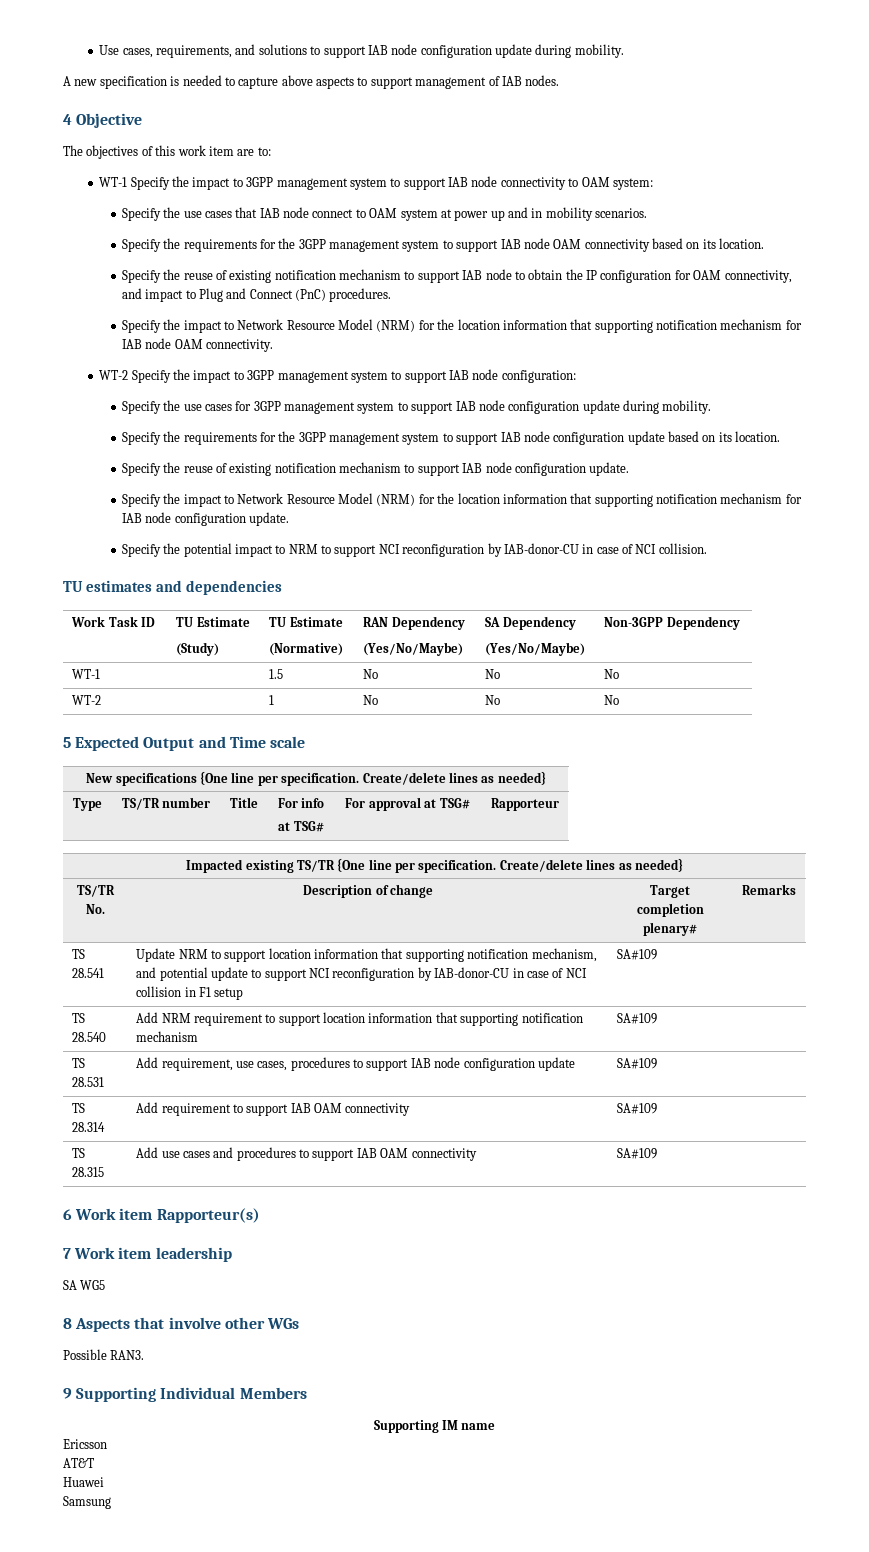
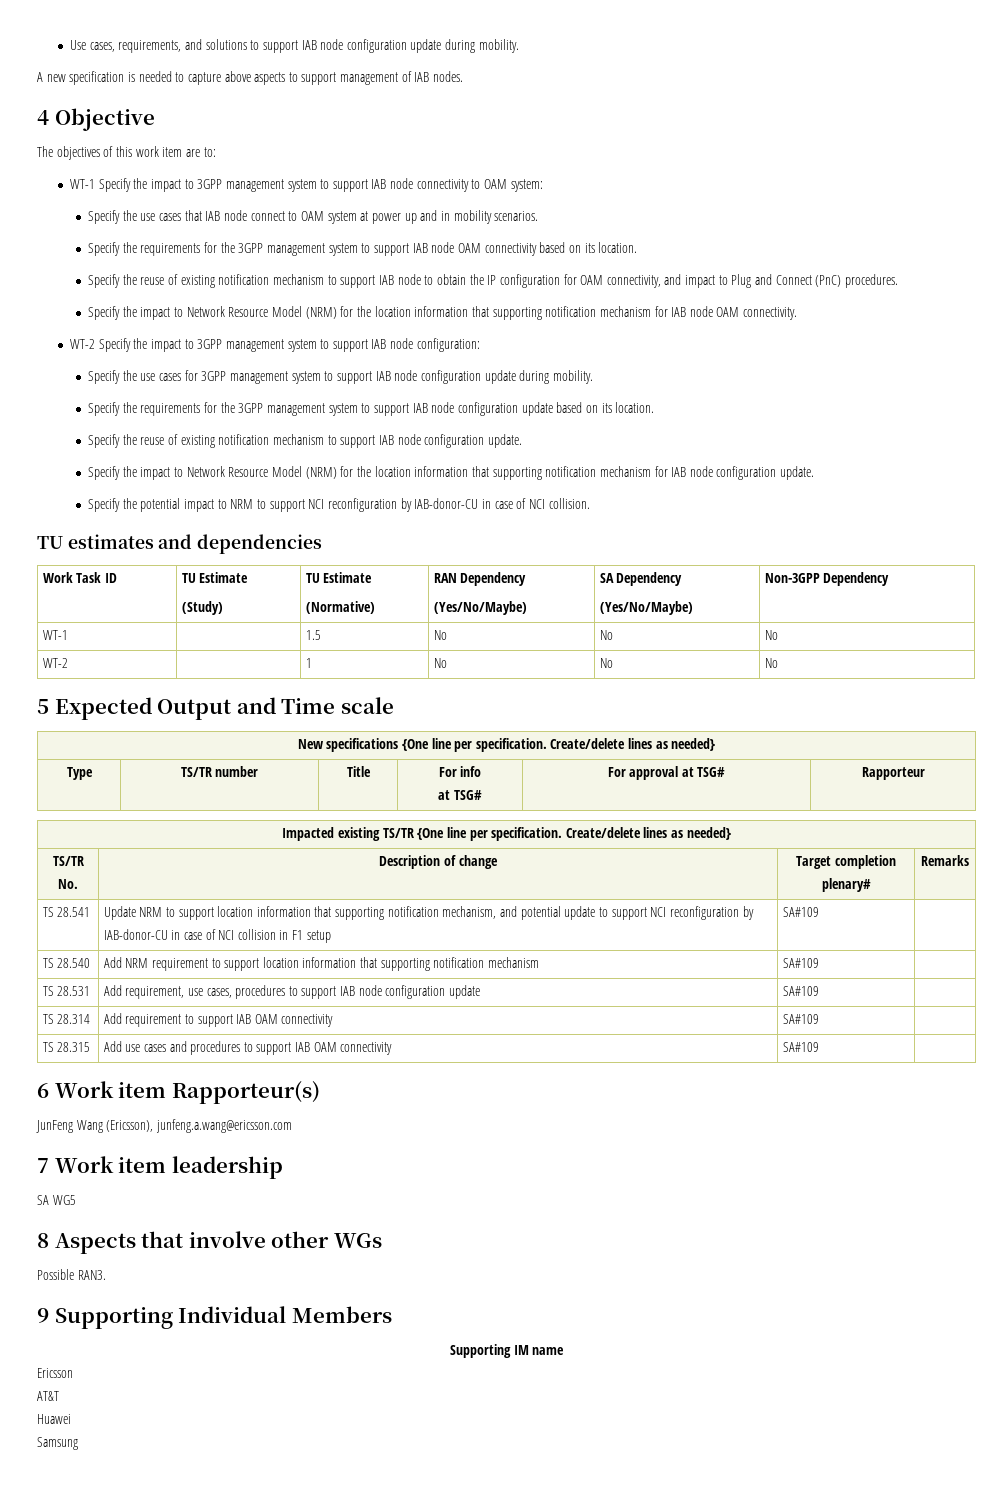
(260, 1215) none -> [36,1119,292,1133] // JunFeng Wang (Ericsson), junfeng.a.wang@ericsson.com

